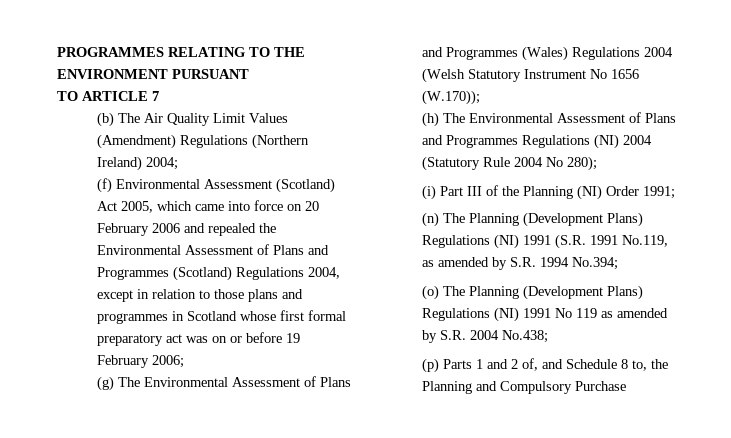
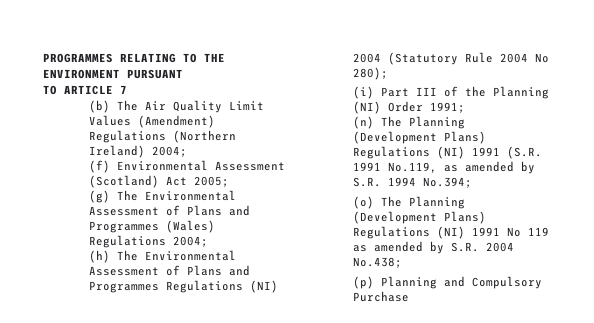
[121,200,320,213] [97,223,277,236] [97,244,330,255] [97,266,341,281] [97,289,304,302] [97,310,347,324] [97,332,301,346] [97,355,185,368] 2005, which came into force on 20 February 2006 and repealed the Environmental Assessment of Plans and Programmes (Scotland) Regulations 2004, except in relation to those plans and programmes in Scotland whose first formal preparatory act was on or before 19 February 2006; -> [193,176,229,187] 2005;
[644,47,674,57] [422,68,640,83] [422,90,481,105] 2004 (Welsh Statutory Instrument No 1656 (W.170)); -> [172,236,208,247] 2004;
[443,358,669,371] Parts 1 and 2 of, and Schedule 8 to, the -> (374, 282) none

